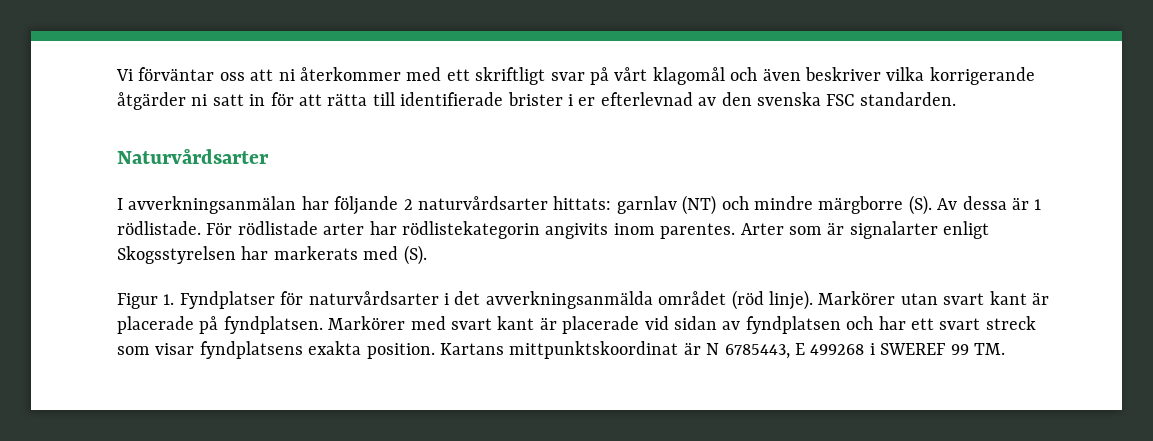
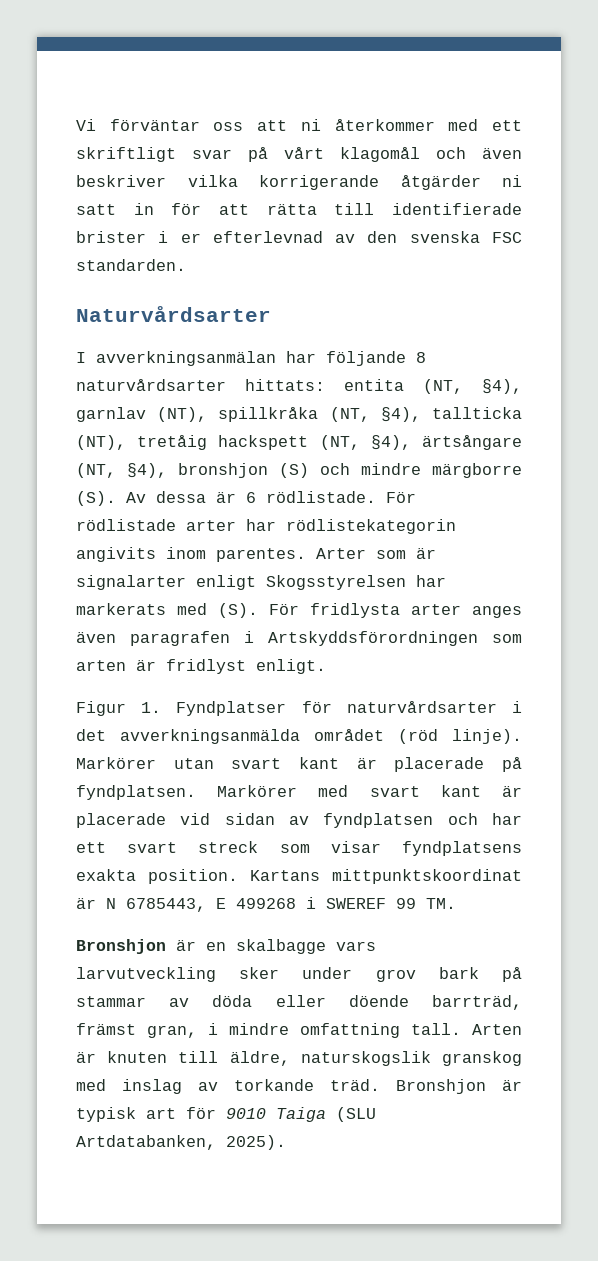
[403,199,413,210] 2 -> [416,352,426,363] 8
[616,195,717,215] garnlav (NT) -> [344,379,522,394] [76,407,522,422] [76,435,522,450] [76,463,309,478] entita (NT, §4), garnlav (NT), spillkråka (NT, §4), tallticka (NT), tretåig hackspett (NT, §4), ärtsångare (NT, §4), bronshjon (S)
[1034,199,1042,210] 1 -> [246,492,256,503] 6
(427, 255) none -> [269,603,522,618] [76,631,522,646] [76,659,326,674] För fridlysta arter anges även paragrafen i Artskyddsförordningen som arten är fridlyst enligt.
(1005, 349) none -> [76,939,376,954] [76,967,522,982] [76,995,522,1010] [76,1023,522,1038] [76,1051,522,1066] [76,1079,522,1094] [76,1107,376,1122] [76,1135,286,1150] // Bronshjon är en skalbagge vars larvutveckling sker under grov bark på stammar av döda eller döende barrträd, främst gran, i mindre omfattning tall. Arten är knuten till äldre, naturskogslik granskog med inslag av torkande träd. Bronshjon är typisk art för 9010 Taiga (SLU Artdatabanken, 2025).

